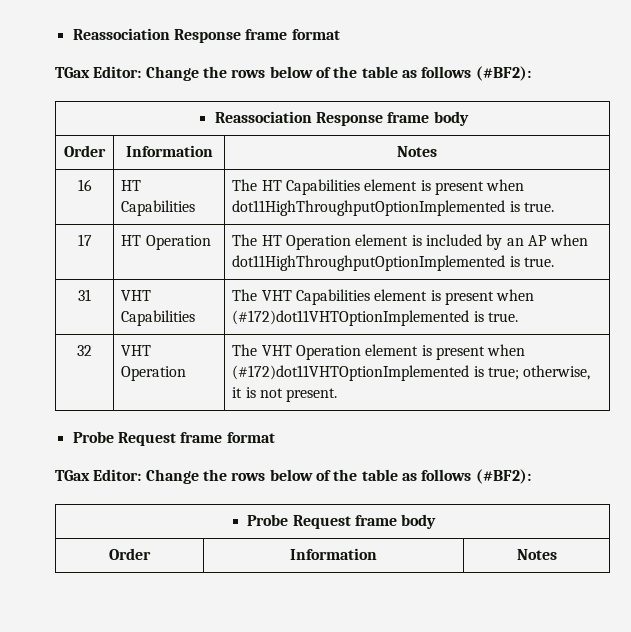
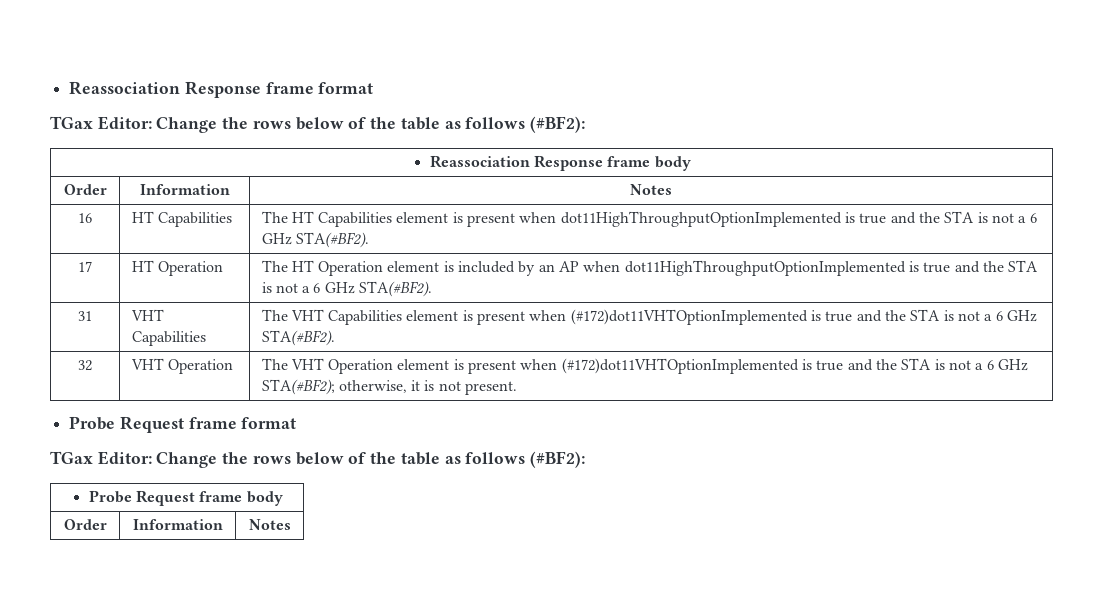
[524,202,555,212] true. -> [859,211,1037,224] [261,232,369,248] true and the STA is not a 6 GHz STA(#BF2).
[524,257,555,267] true. -> [923,260,1039,273] [261,281,433,297] true and the STA is not a 6 GHz STA(#BF2).
[488,312,519,322] true. -> [825,309,1037,322] [261,330,335,346] true and the STA is not a 6 GHz STA(#BF2).
[488,367,520,380] true; -> [816,358,1028,371] [261,379,335,395] true and the STA is not a 6 GHz STA(#BF2);

